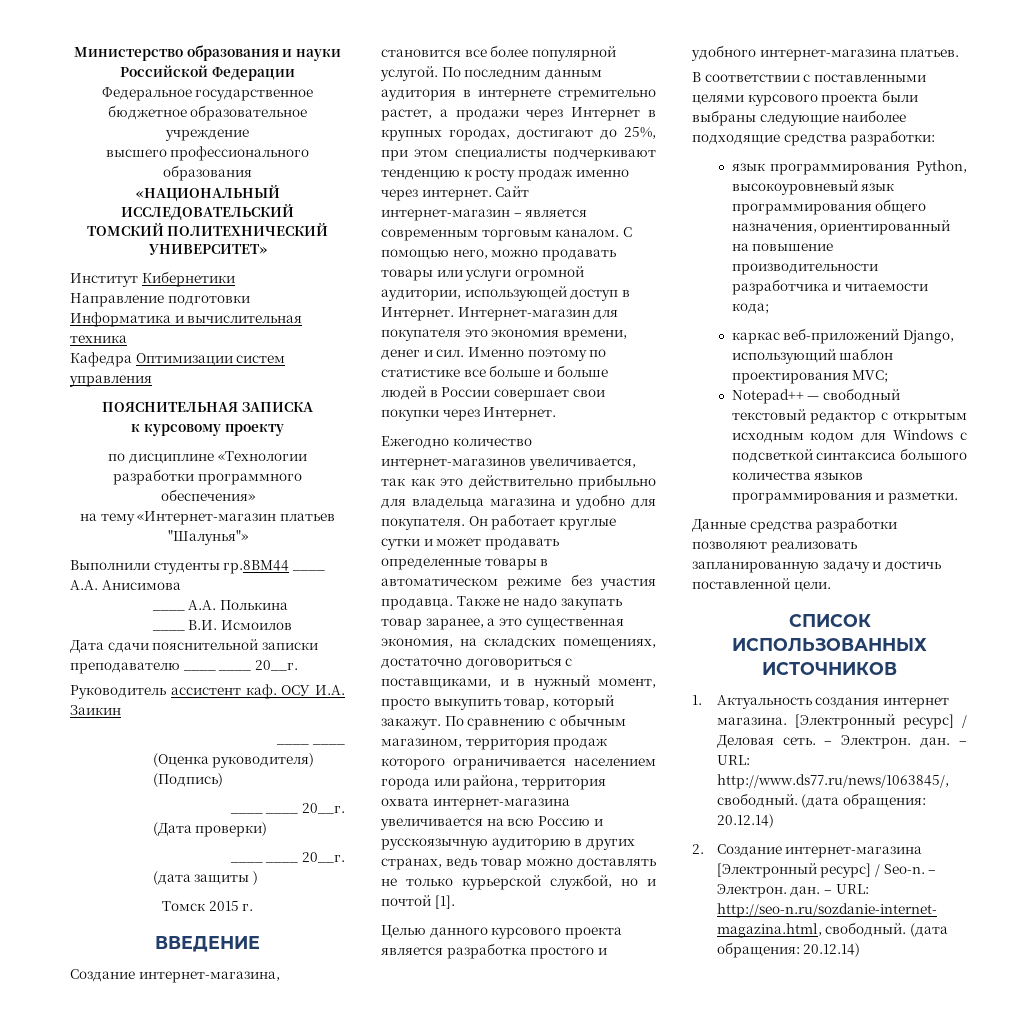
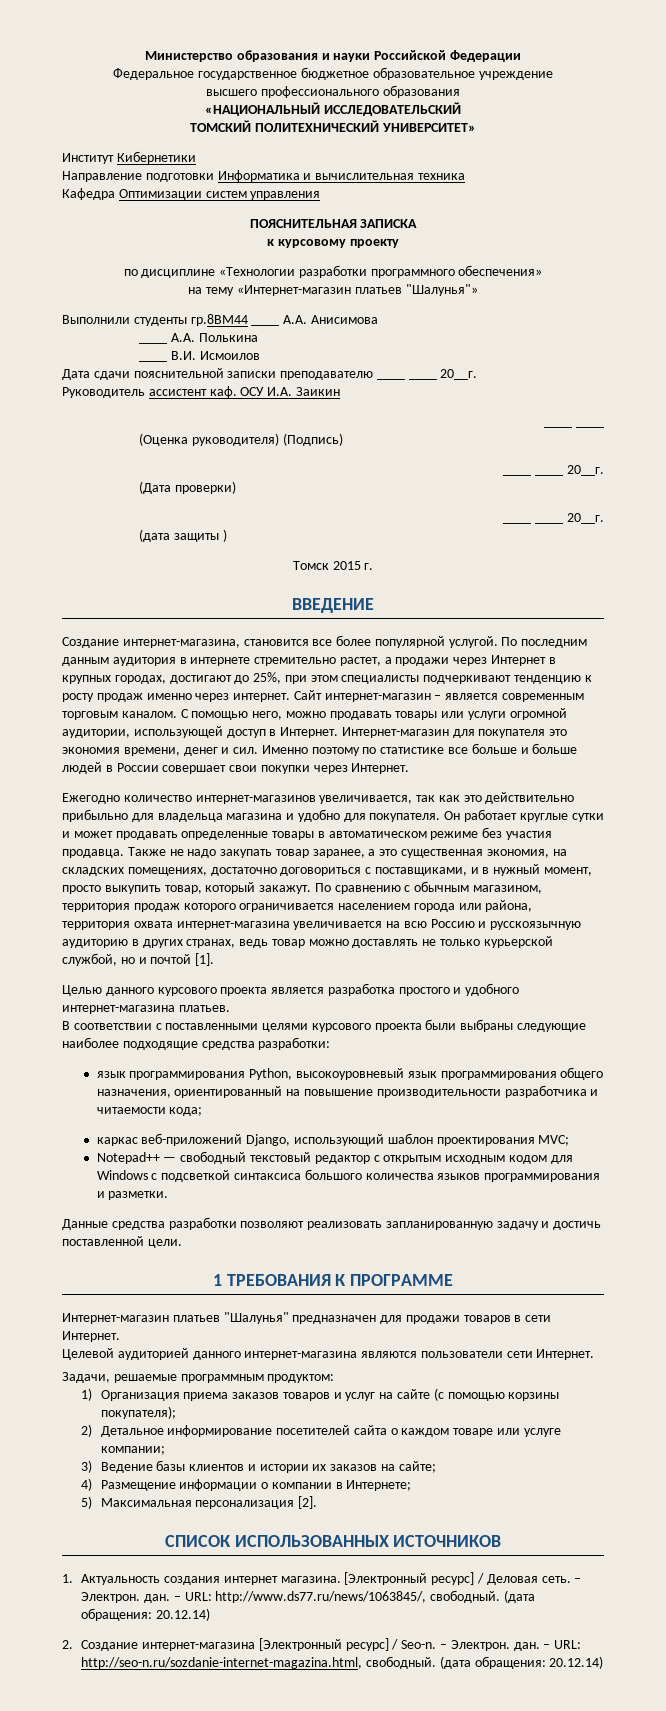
(831, 586) none -> [212,1274,454,1286] [62,1312,552,1324] [62,1331,120,1342] [62,1348,595,1360] [62,1372,335,1383] [81,1388,560,1401] [100,1406,176,1419] [81,1424,561,1437] [100,1446,165,1455] [81,1460,436,1473] [81,1478,412,1491] [81,1496,318,1509] // 1 ТРЕБОВАНИЯ К ПРОГРАММЕ // Интернет-магазин платьев "Шалунья" предназначен для продажи товаров в сети Интернет. // Целевой аудиторией данного интернет-магазина являются пользователи сети Интернет. // Задачи, решаемые программным продуктом: // 1) Организация приема заказов товаров и услуг на сайте (с помощью корзины покупателя); // 2) Детальное информирование посетителей сайта о каждом товаре или услуге компании; // 3) Ведение базы клиентов и истории их заказов на сайте; // 4) Размещение информации о компании в Интернете; // 5) Максимальная персонализация [2].

